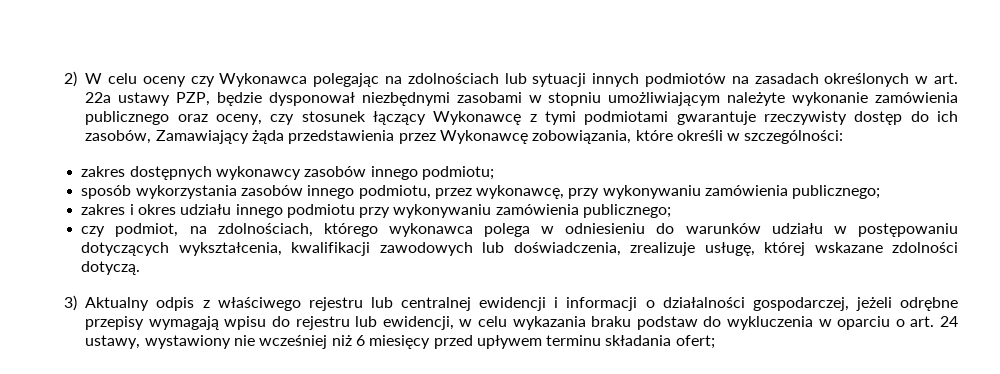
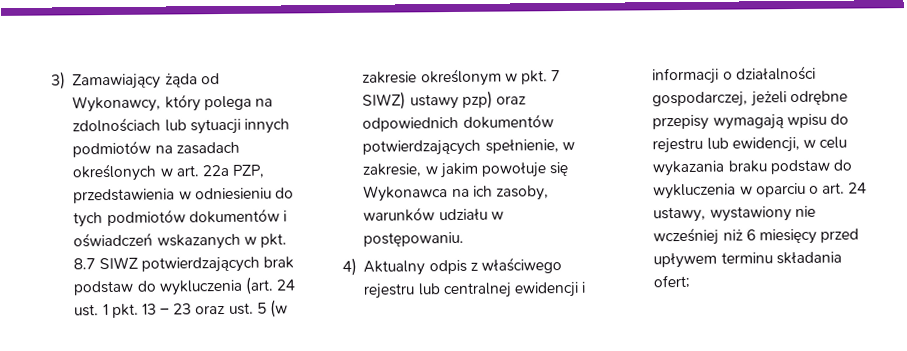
[63,71,380,87] 2) W celu oceny czy Wykonawca polegając -> [50,71,220,90] [72,94,252,113] 3) Zamawiający żąda od Wykonawcy, który polega
[118,92,959,106] [85,111,959,125] [85,130,844,144] [81,166,494,180] [81,185,881,199] [81,204,672,218] [81,223,959,237] [81,242,959,256] [81,261,141,275] [63,295,77,311] ustawy PZP, będzie dysponował niezbędnymi zasobami w stopniu umożliwiającym należyte wykonanie zamówienia publicznego oraz oceny, czy stosunek łączący Wykonawcę z tymi podmiotami gwarantuje rzeczywisty dostęp do ich zasobów, Zamawiający żąda przedstawienia przez Wykonawcę zobowiązania, które określi w szczególności: // zakres dostępnych wykonawcy zasobów innego podmiotu; // sposób wykorzystania zasobów innego podmiotu, przez wykonawcę, przy wykonywaniu zamówienia publicznego; // zakres i okres udziału innego podmiotu przy wykonywaniu zamówienia publicznego; // czy podmiot, na zdolnościach, którego wykonawca polega w odniesieniu do warunków udziału w postępowaniu dotyczących wykształcenia, kwalifikacji zawodowych lub doświadczenia, zrealizuje usługę, której wskazane zdolności dotyczą. // 3) -> [232,164,266,178] [73,187,294,204] [73,208,287,228] [73,232,287,250] [73,256,294,273] [73,276,296,296] [74,299,289,318] [362,68,561,87] [362,90,526,110] [362,114,554,132] [362,139,575,156] [362,161,570,179] [363,185,549,202] [363,207,504,222] [363,231,465,247] [341,257,357,276] PZP, przedstawienia w odniesieniu do tych podmiotów dokumentów i oświadczeń wskazanych w pkt. 8.7 SIWZ potwierdzających brak podstaw do wykluczenia (art. 24 ust. 1 pkt. 13 – 23 oraz ust. 5 (w zakresie określonym w pkt. 7 SIWZ) ustawy pzp) oraz odpowiednich dokumentów potwierdzających spełnienie, w zakresie, w jakim powołuje się Wykonawca na ich zasoby, warunków udziału w postępowaniu. // 4)

